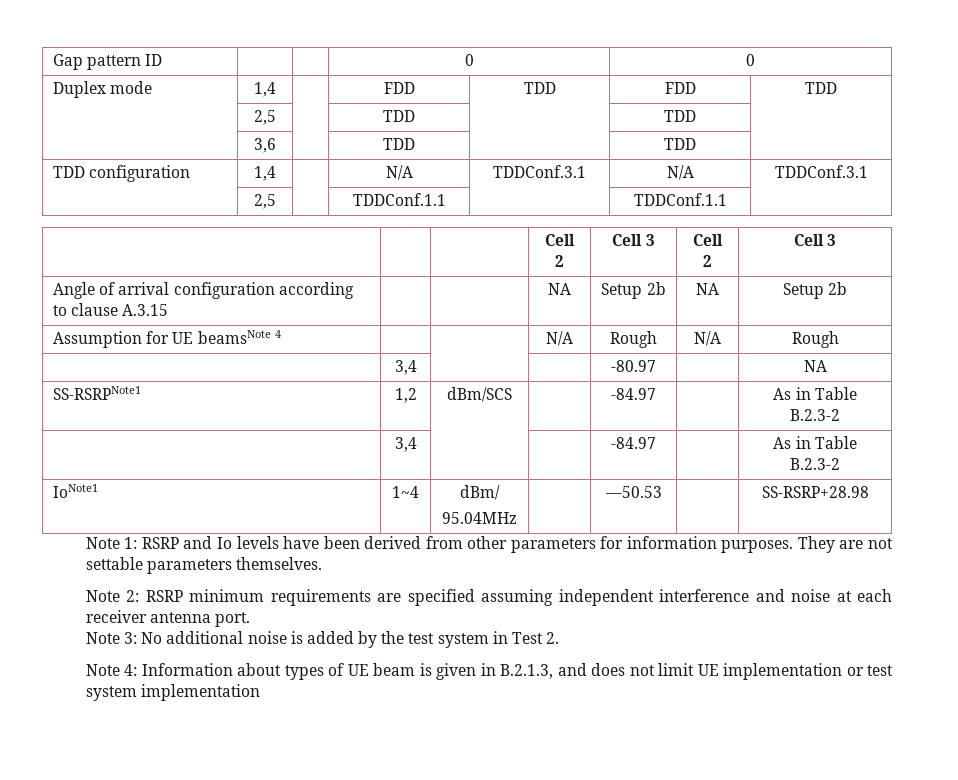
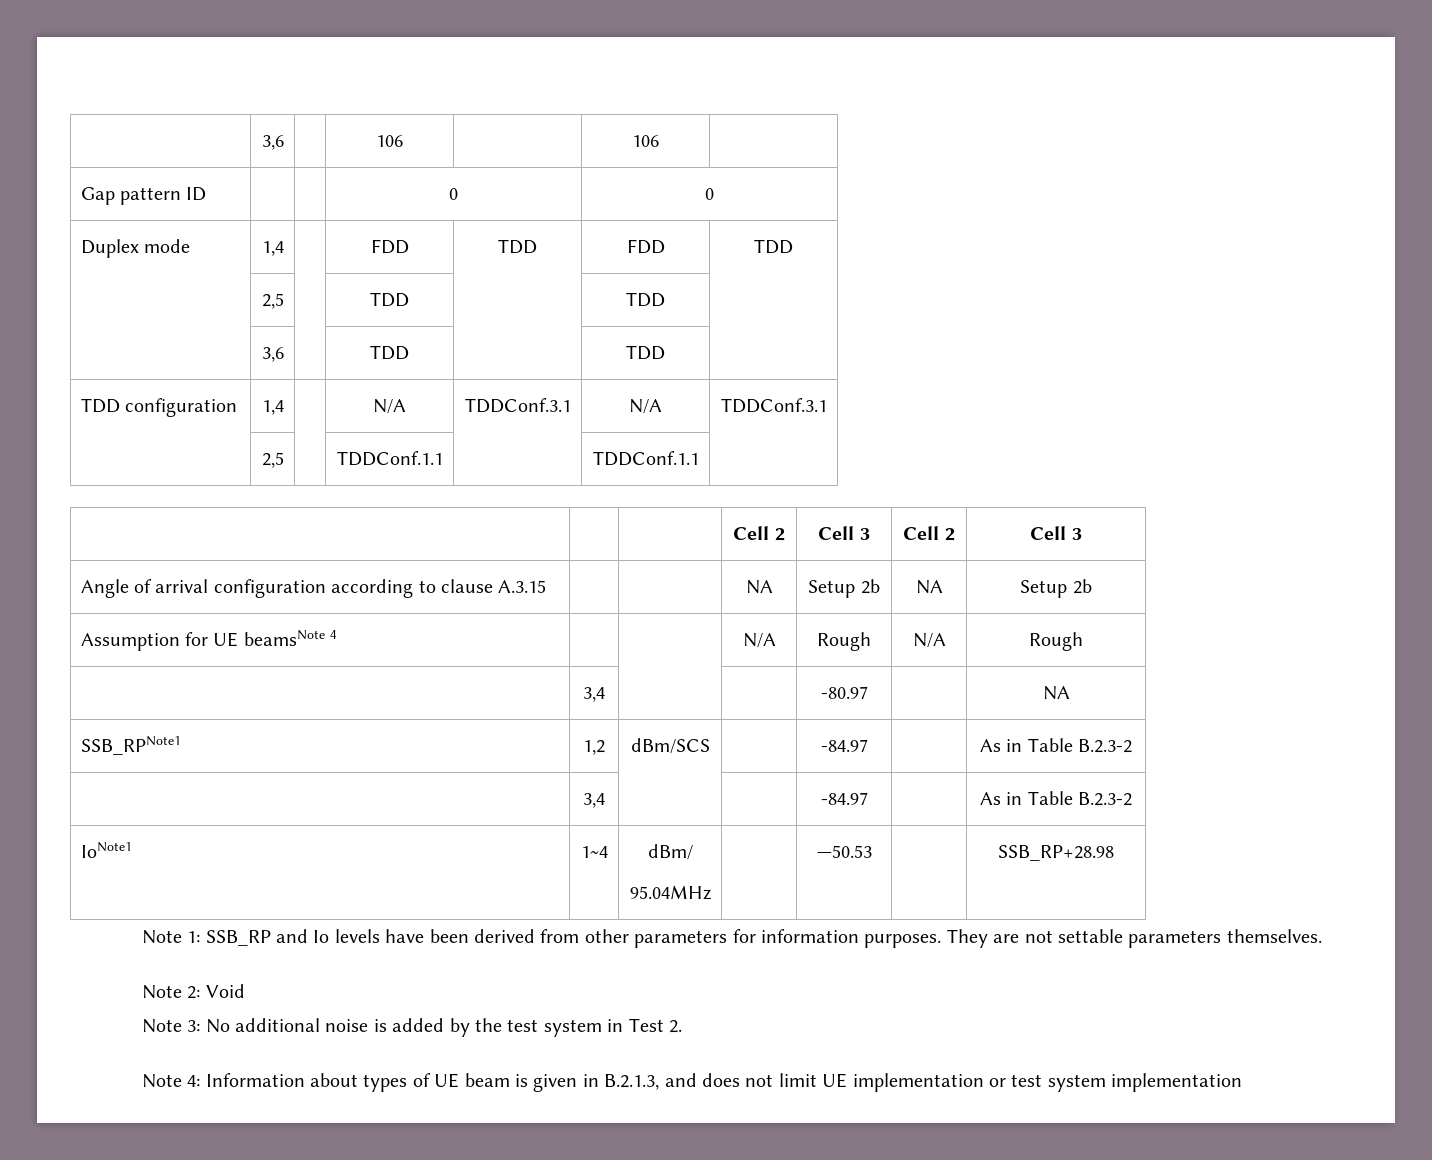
(52, 62) none -> [261,135,284,150] [376,135,403,147] [631,135,659,147] | 3,6 | | 106 | | 106 | //
[52,386,141,400] SS-RSRPNote1 -> [80,736,181,755] SSB_RPNote1
[761,486,869,498] SS-RSRP+28.98 -> [997,845,1114,861] SSB_RP+28.98
[141,537,179,549] RSRP -> [205,930,271,946] SSB_RP
[145,589,892,606] [85,610,251,627] RSRP minimum requirements are specified assuming independent interference and noise at each receiver antenna port. -> [205,984,245,998] Void

